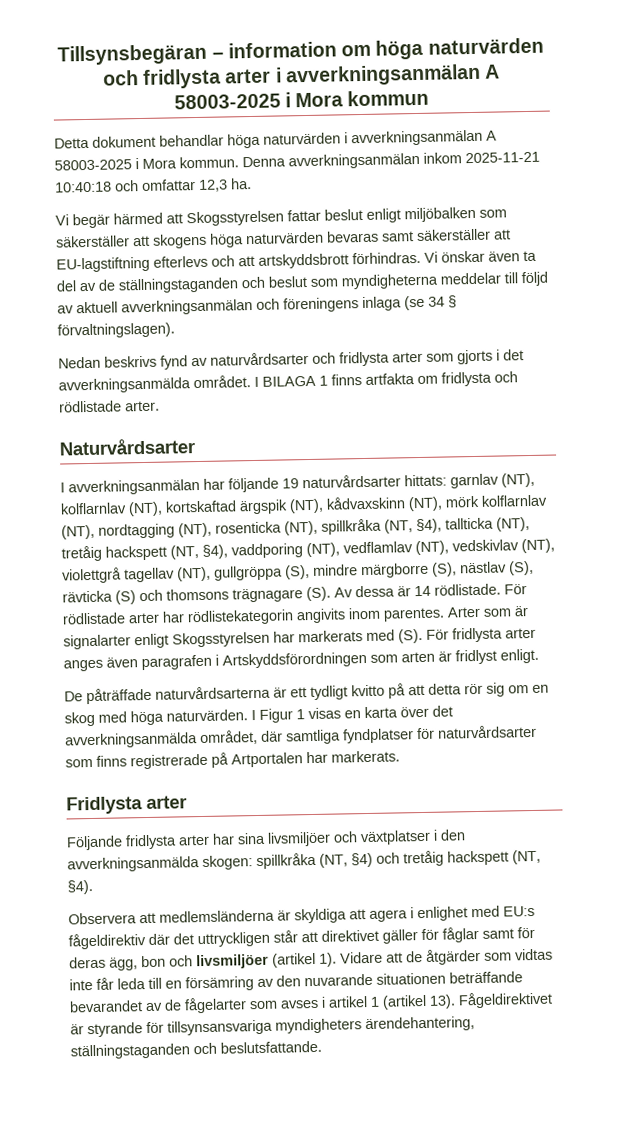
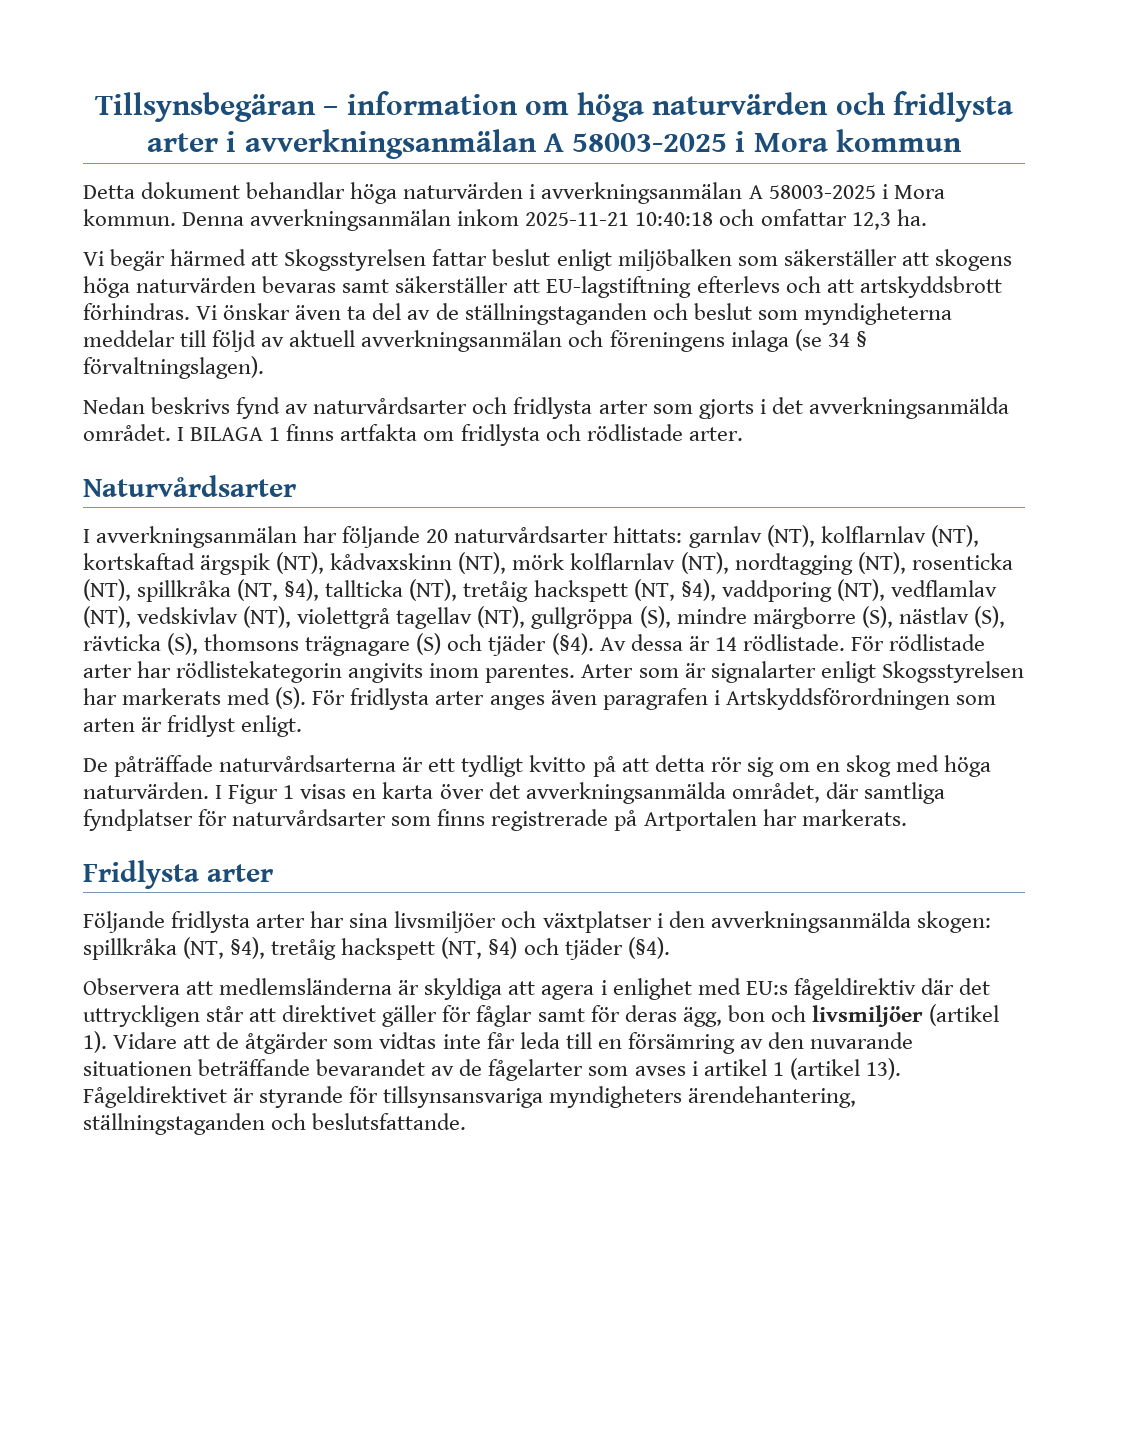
[282,478,299,489] 19 -> [426,529,449,543] 20
[115,586,331,605] (S) och thomsons trägnagare (S). -> [167,633,594,656] (S), thomsons trägnagare (S) och tjäder (§4).
[351,849,541,868] [67,879,93,895] §4) och tretåig hackspett (NT, §4). -> [230,937,670,960] §4), tretåig hackspett (NT, §4) och tjäder (§4).

